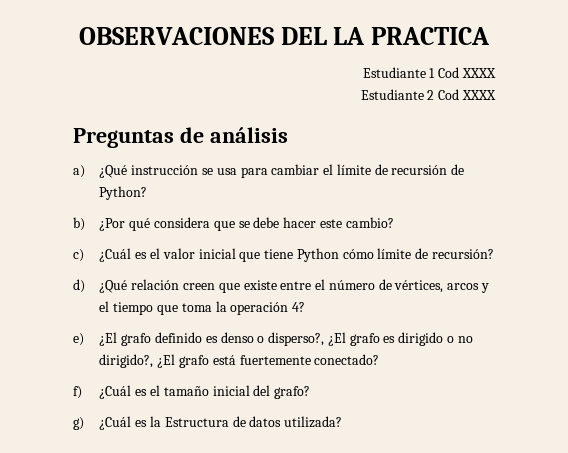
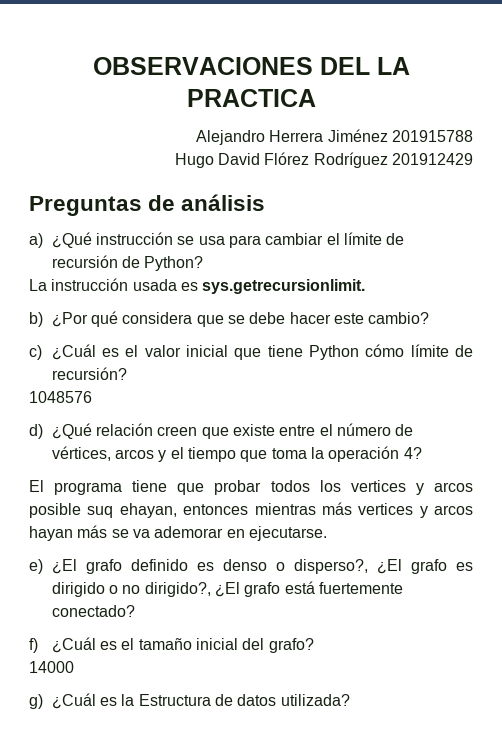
[362,67,496,78] [360,89,496,100] Estudiante 1 Cod XXXX // Estudiante 2 Cod XXXX -> [196,129,473,145] [174,152,473,168] Alejandro Herrera Jiménez 201915788 // Hugo David Flórez Rodríguez 201912429
(148, 193) none -> [29,278,366,294] // La instrucción usada es sys.getrecursionlimit.
(494, 254) none -> [29,391,92,403] // 1048576
(306, 307) none -> [29,480,473,495] [29,502,473,518] [29,525,327,541] // El programa tiene que probar todos los vertices y arcos posible suq ehayan, entonces mientras más vertices y arcos hayan más se va ademorar en ejecutarse.
(311, 392) none -> [29,661,74,673] // 14000

